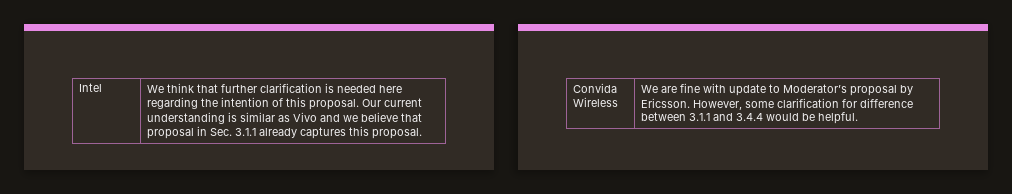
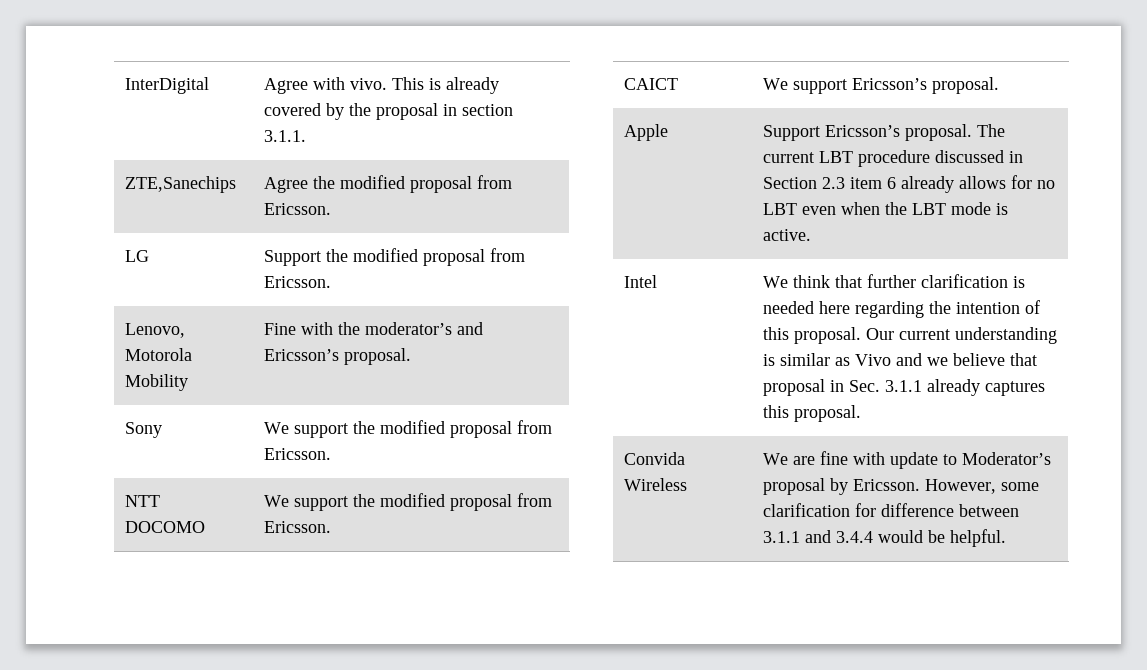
(79, 87) none -> [124,77,209,94] [263,77,499,94] [263,103,513,120] [263,130,306,142] [124,176,236,193] [263,175,512,193] [263,203,331,215] [124,250,149,262] [263,248,525,266] [263,276,331,288] [124,323,185,338] [124,348,192,361] [124,374,188,391] [263,322,483,335] [263,348,411,365] [124,422,162,438] [263,420,552,438] [263,448,331,460] [124,495,160,507] [124,521,205,533] [263,493,552,511] [263,521,331,533] [623,78,678,90] [762,77,999,94] [623,124,668,141] [762,124,1005,141] [762,150,1023,167] [762,175,1055,193] [762,202,1008,215] [762,229,811,241] InterDigital | Agree with vivo. This is already covered by the proposal in section 3.1.1. // ZTE,Sanechips | Agree the modified proposal from Ericsson. // LG | Support the modified proposal from Ericsson. // Lenovo, Motorola Mobility | Fine with the moderator’s and Ericsson’s proposal. // Sony | We support the modified proposal from Ericsson. // NTT DOCOMO | We support the modified proposal from Ericsson. // CAICT | We support Ericsson’s proposal. // Apple | Support Ericsson’s proposal. The current LBT procedure discussed in Section 2.3 item 6 already allows for no LBT even when the LBT mode is active. //

